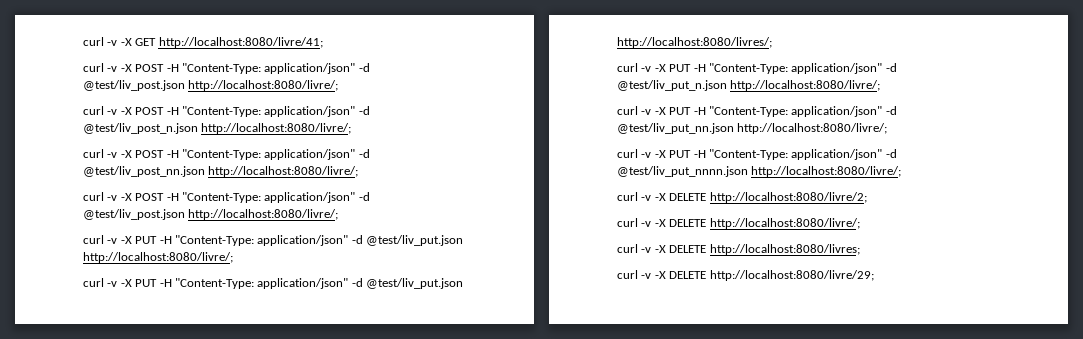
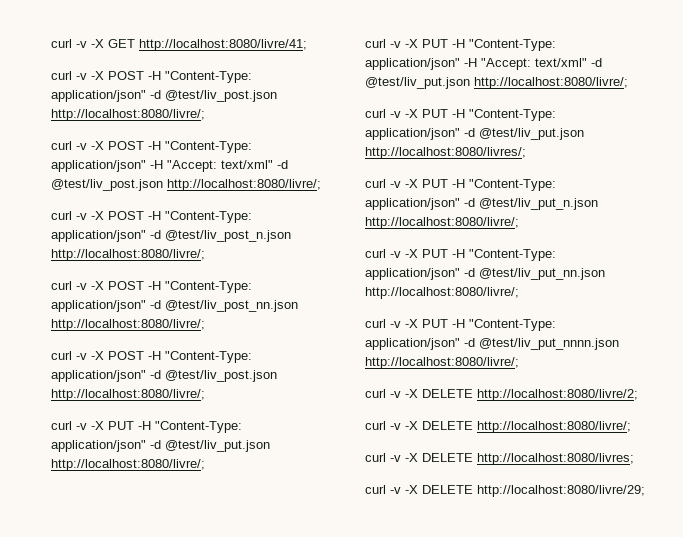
(339, 85) none -> [51,141,252,153] [51,160,288,172] [51,179,321,191] // curl -v -X POST -H "Content-Type: application/json" -H "Accept: text/xml" -d @test/liv_post.json http://localhost:8080/livre/;
(233, 257) none -> [365,39,556,51] [365,58,602,70] [365,77,628,89] // curl -v -X PUT -H "Content-Type: application/json" -H "Accept: text/xml" -d @test/liv_put.json http://localhost:8080/livre/;

